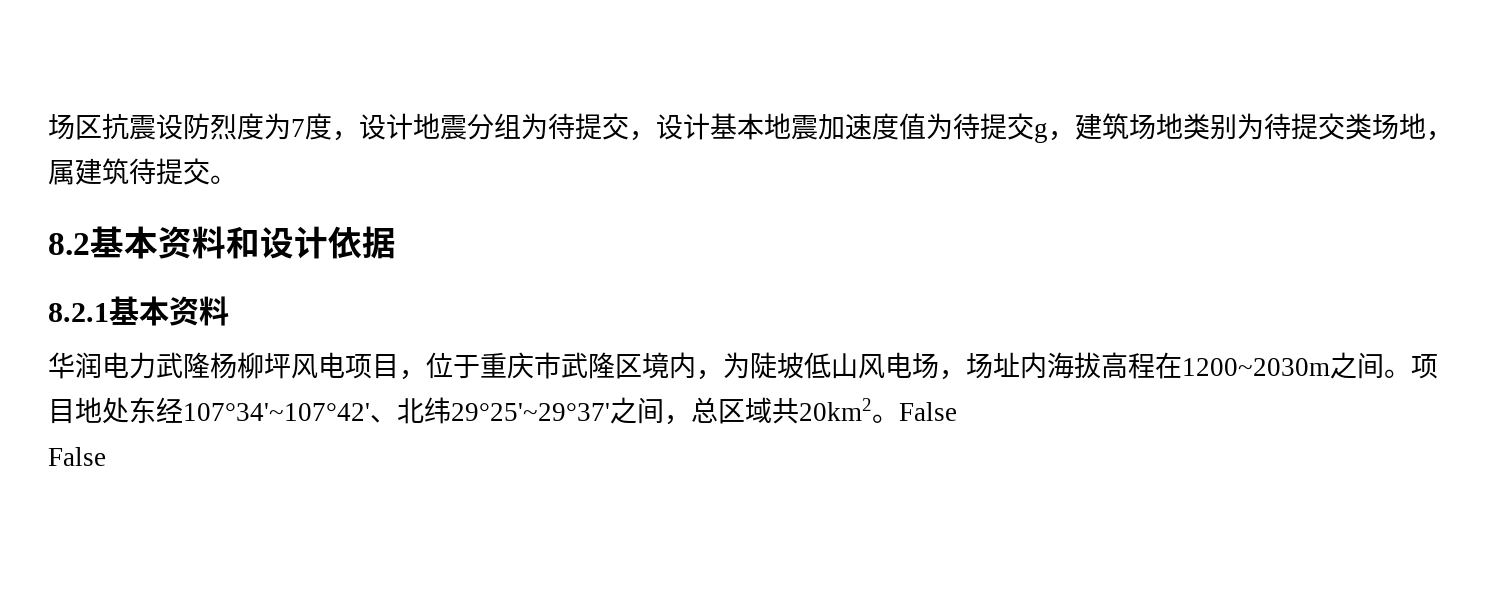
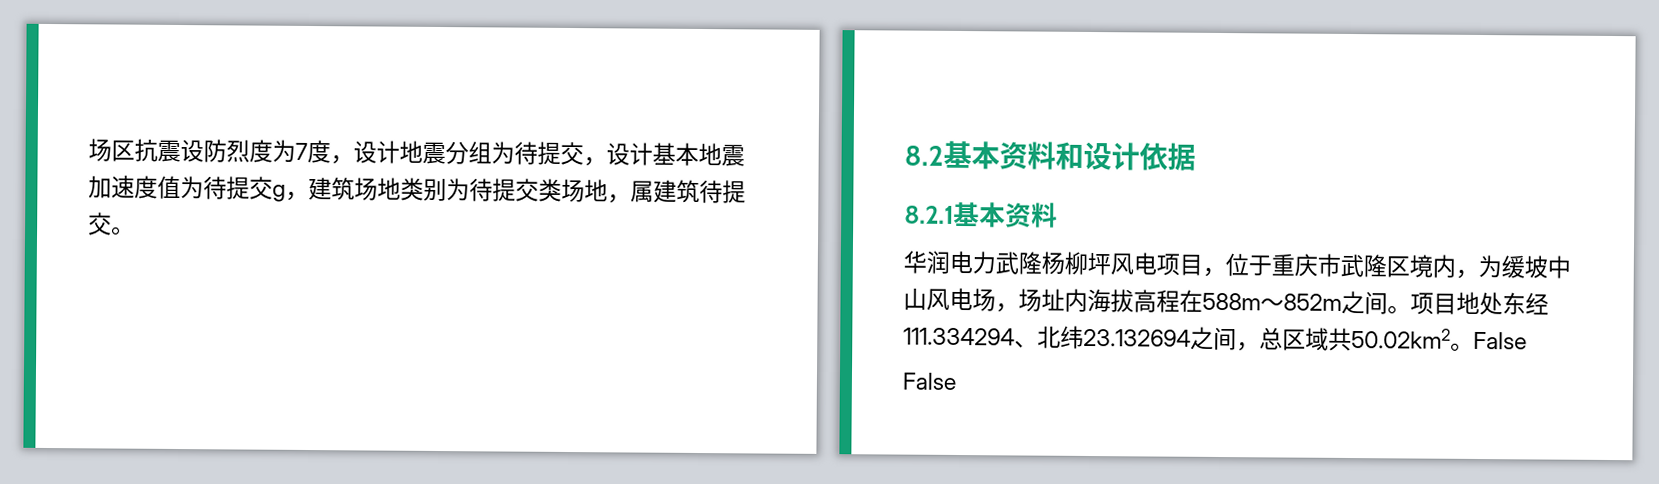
[750,352,831,379] 陡坡低 -> [1501,255,1571,279] 缓坡中
[1182,358,1330,376] 1200~2030m -> [1202,292,1342,311] 588m～852m
[183,397,610,424] 107°34'~107°42'、北纬29°25'~29°37' -> [903,325,1191,349] 111.334294、北纬23.132694
[799,398,872,421] 20km2 -> [1351,328,1451,349] 50.02km2

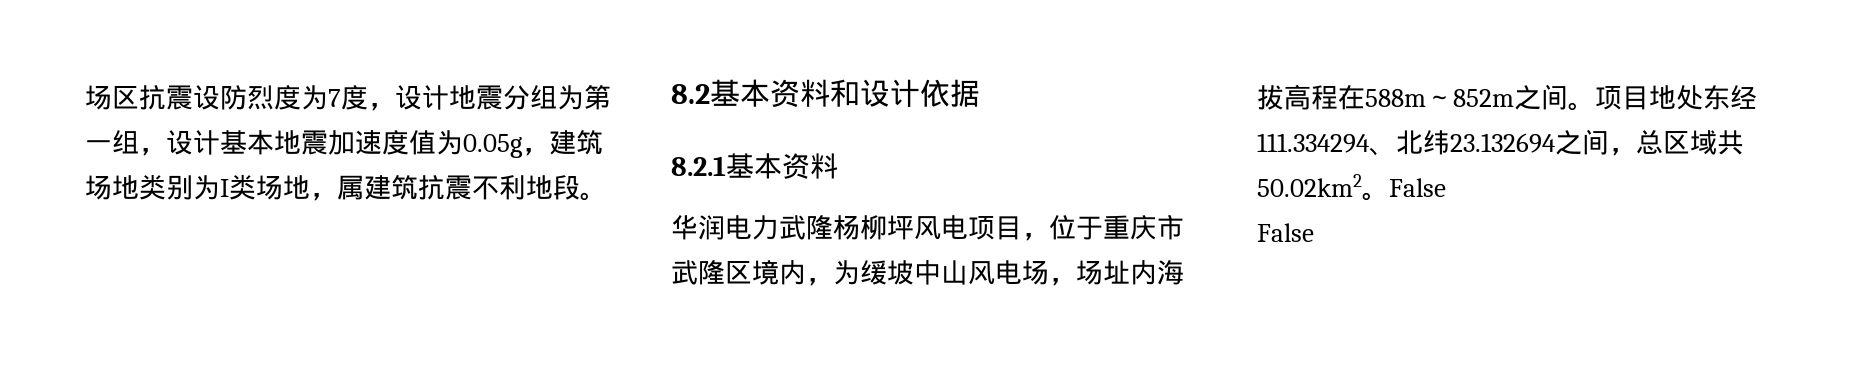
[514,141,584,166] 待提交 -> [584,84,611,110] [85,130,139,154] 第一组
[203,176,286,202] 待提交g -> [463,134,523,158] 0.05g
[469,178,539,202] 待提交 -> [220,179,229,197] I
[699,179,746,204] [88,212,112,236] 待提交 -> [418,175,580,200] 抗震不利地段

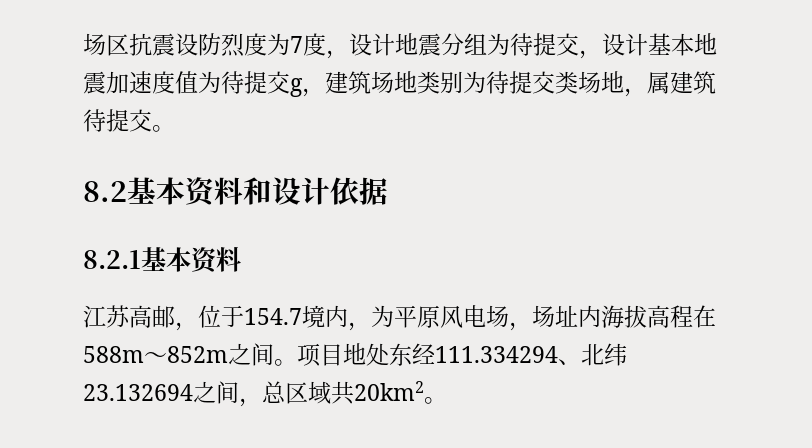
[584,84,611,110] [85,130,139,154] 第一组 -> [510,33,579,56] 待提交
[463,134,523,158] 0.05g -> [221,71,303,97] 待提交g
[220,179,229,197] I -> [486,71,555,94] 待提交
[418,175,580,200] 抗震不利地段 -> [83,109,152,132] 待提交
[671,214,1184,241] [671,259,968,286] 华润电力武隆杨柳坪风电项目，位于重庆市武隆区境内，为缓坡中山 -> [83,305,440,331] 江苏高邮，位于154.7境内，为平原
[1257,174,1446,201] [1257,223,1314,242] 50.02km2。False // False -> [354,381,447,404] 20km2。

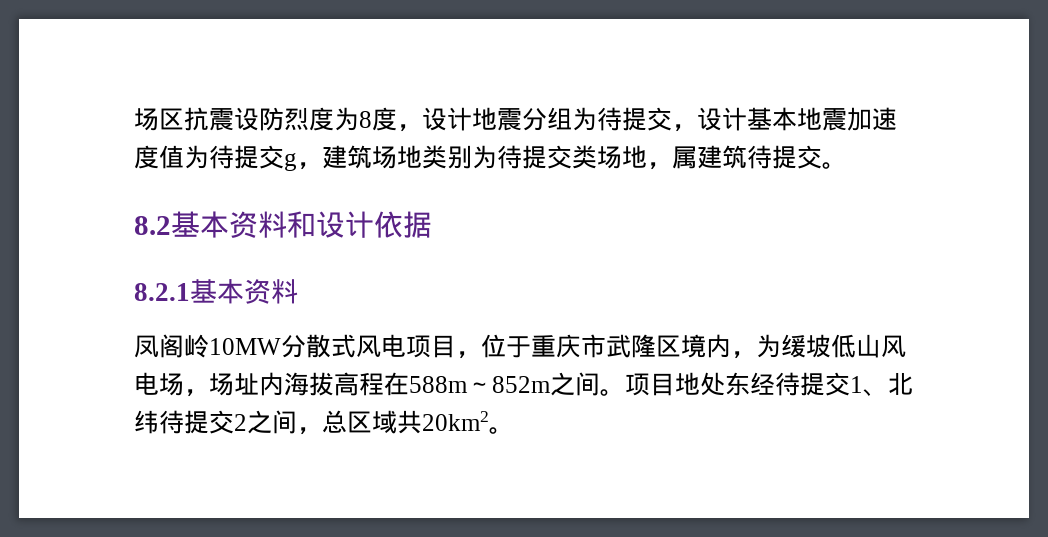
[290,36,303,53] 7 -> [359,111,372,128] 8
[83,305,440,331] 江苏高邮，位于154.7境内，为平原 -> [134,334,881,359] 凤阁岭10MW分散式风电项目，位于重庆市武隆区境内，为缓坡低山
[435,343,627,366] [83,384,193,401] 111.334294、北纬23.132694 -> [775,372,913,396] [134,410,247,434] 待提交1、北纬待提交2

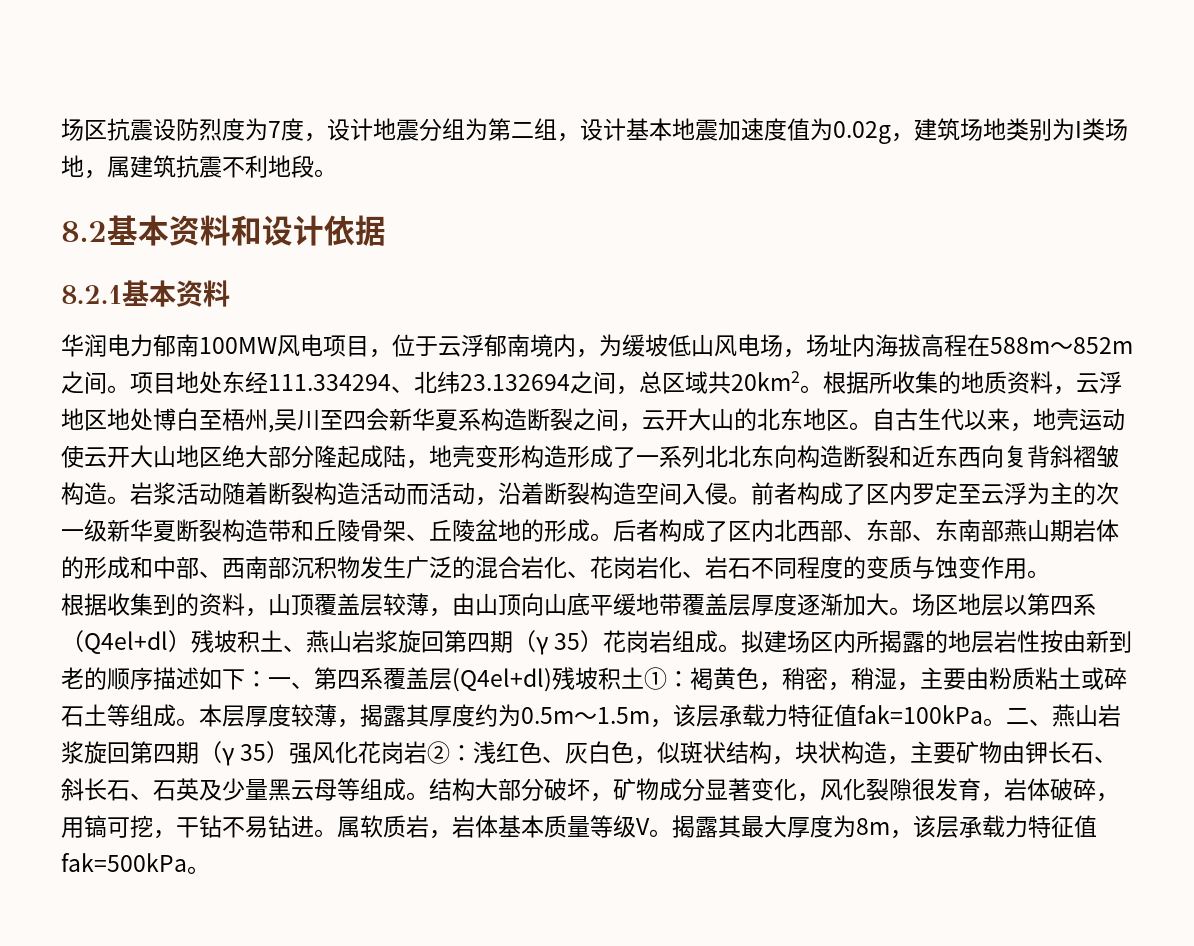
[359,111,372,128] 8 -> [268,121,281,138] 7
[597,107,672,131] 待提交 -> [488,118,557,141] 第二组
[209,145,297,171] 待提交g -> [833,121,891,144] 0.02g
[497,145,572,169] 待提交 -> [1075,121,1082,138] I
[747,145,822,169] 待提交 -> [176,155,314,178] 抗震不利地段
[134,334,356,358] 凤阁岭10MW分散式 -> [61,334,277,357] 华润电力郁南100MW
[531,334,681,358] 重庆市武隆区 -> [438,334,530,357] 云浮郁南
[775,372,913,396] [134,410,247,434] 待提交1、北纬待提交2 -> [268,371,570,394] 111.334294、北纬23.132694
(514, 430) none -> [823,371,1122,395] [61,408,1125,433] [61,445,1119,469] [61,482,1119,506] [61,519,1119,542] [61,556,1050,579] [61,593,1096,617] [61,630,1133,655] [61,667,1127,692] [61,704,1121,728] [61,741,1118,766] [61,778,1119,802] [61,815,1097,839] [61,853,210,874] 根据所收集的地质资料，云浮地区地处博白至梧州,吴川至四会新华夏系构造断裂之间，云开大山的北东地区。自古生代以来，地壳运动使云开大山地区绝大部分隆起成陆，地壳变形构造形成了一系列北北东向构造断裂和近东西向复背斜褶皱构造。岩浆活动随着断裂构造活动而活动，沿着断裂构造空间入侵。前者构成了区内罗定至云浮为主的次一级新华夏断裂构造带和丘陵骨架、丘陵盆地的形成。后者构成了区内北西部、东部、东南部燕山期岩体的形成和中部、西南部沉积物发生广泛的混合岩化、花岗岩化、岩石不同程度的变质与蚀变作用。 // 根据收集到的资料，山顶覆盖层较薄，由山顶向山底平缓地带覆盖层厚度逐渐加大。场区地层以第四系（Q4el+dl）残坡积土、燕山岩浆旋回第四期（γ 35）花岗岩组成。拟建场区内所揭露的地层岩性按由新到老的顺序描述如下：一、第四系覆盖层(Q4el+dl)残坡积土①：褐黄色，稍密，稍湿，主要由粉质粘土或碎石土等组成。本层厚度较薄，揭露其厚度约为0.5m～1.5m，该层承载力特征值fak=100kPa。二、燕山岩浆旋回第四期（γ 35）强风化花岗岩②：浅红色、灰白色，似斑状结构，块状构造，主要矿物由钾长石、斜长石、石英及少量黑云母等组成。结构大部分破坏，矿物成分显著变化，风化裂隙很发育，岩体破碎，用镐可挖，干钻不易钻进。属软质岩，岩体基本质量等级V。揭露其最大厚度为8m，该层承载力特征值fak=500kPa。

